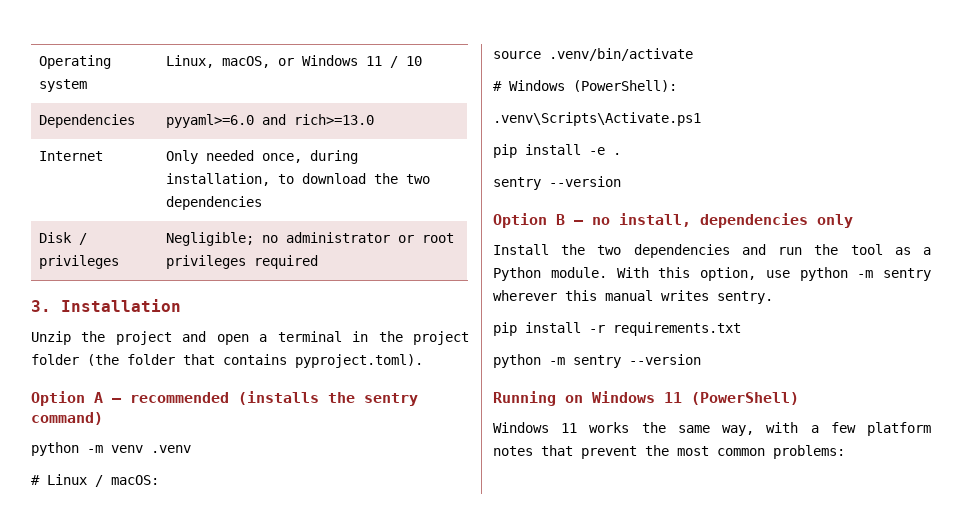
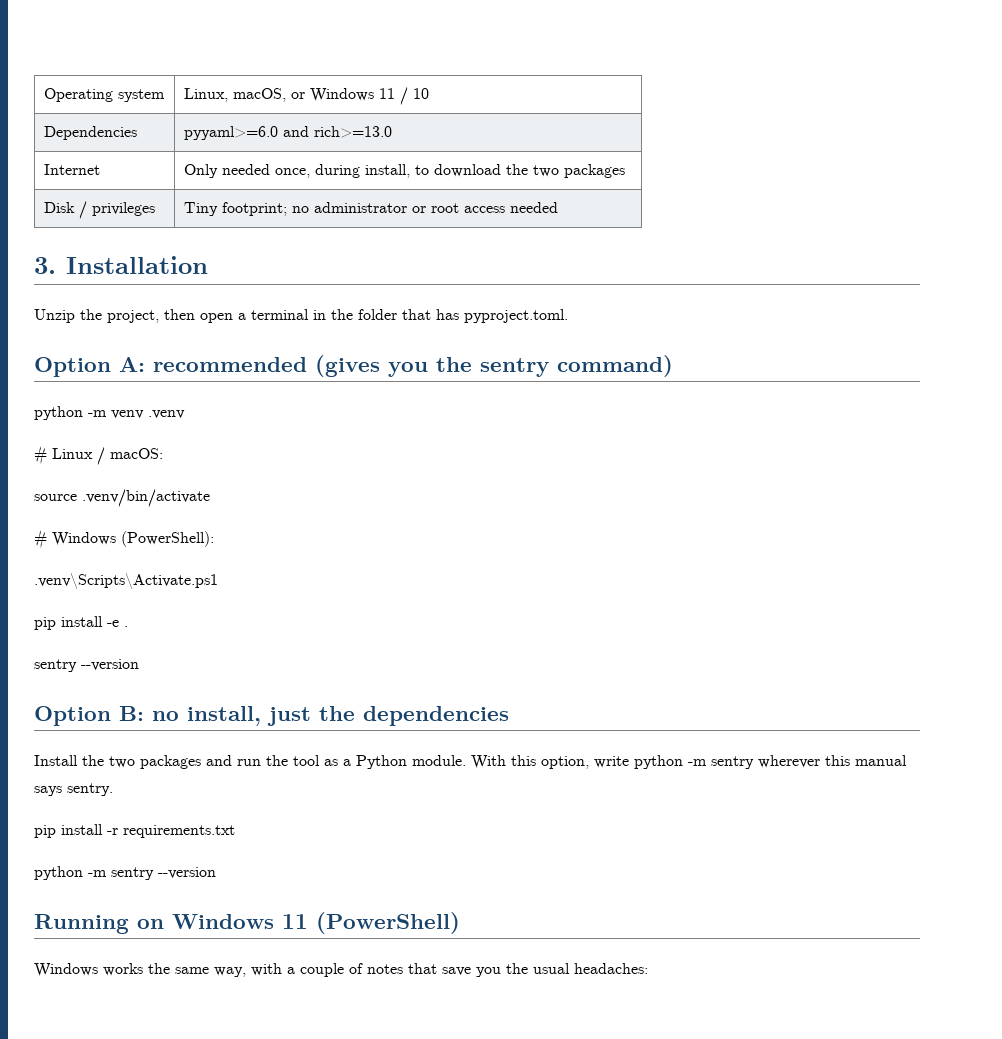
[166,173,271,186] installation, -> [364,164,410,178] install,
[166,196,263,210] dependencies -> [563,164,625,178] packages
[166,232,255,246] Negligible; -> [183,202,287,216] Tiny footprint;
[166,255,319,269] privileges required -> [463,202,558,213] access needed
[115,331,207,345] project and -> [107,309,195,323] project, then
[413,331,470,345] [31,354,423,368] [31,391,319,406] project folder (the folder that contains pyproject.toml). // Option A — recommended (installs -> [358,309,568,323] [34,355,428,377] folder that has pyproject.toml. // Option A: recommended (gives you
[556,213,853,228] B — no install, dependencies only -> [119,706,509,726] B: no install, just the dependencies
[633,244,730,258] dependencies -> [140,755,201,769] packages
[765,270,790,278] use -> [594,756,629,768] write
[661,290,709,301] writes -> [34,786,62,796] says
[561,423,578,433] 11 -> (98, 970) none
[830,422,931,436] [493,445,845,459] few platform notes that prevent the most common problems: -> [300,963,648,977] couple of notes that save you the usual headaches:

